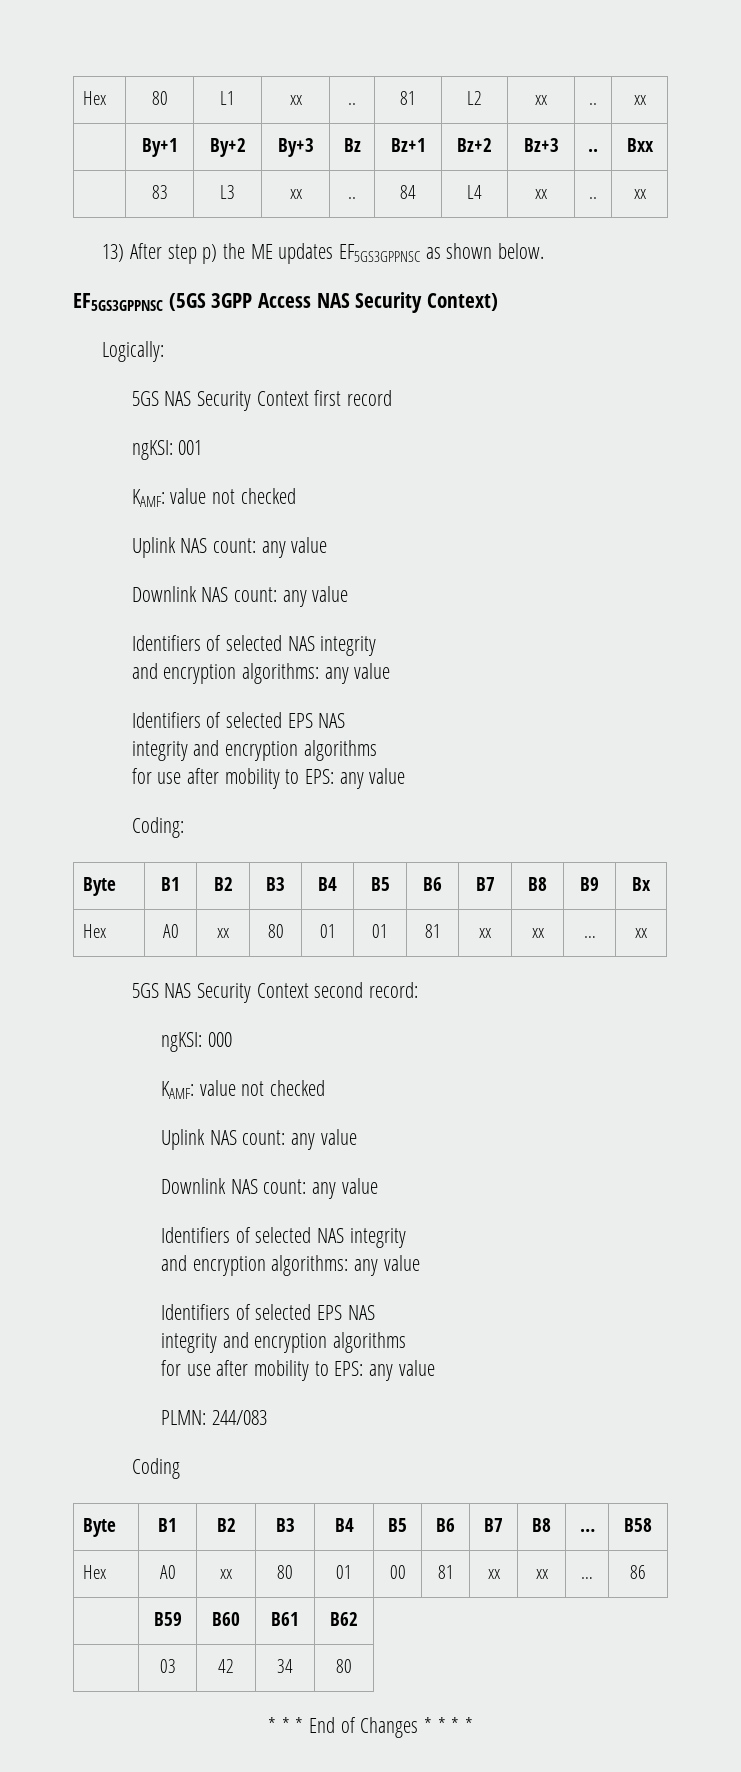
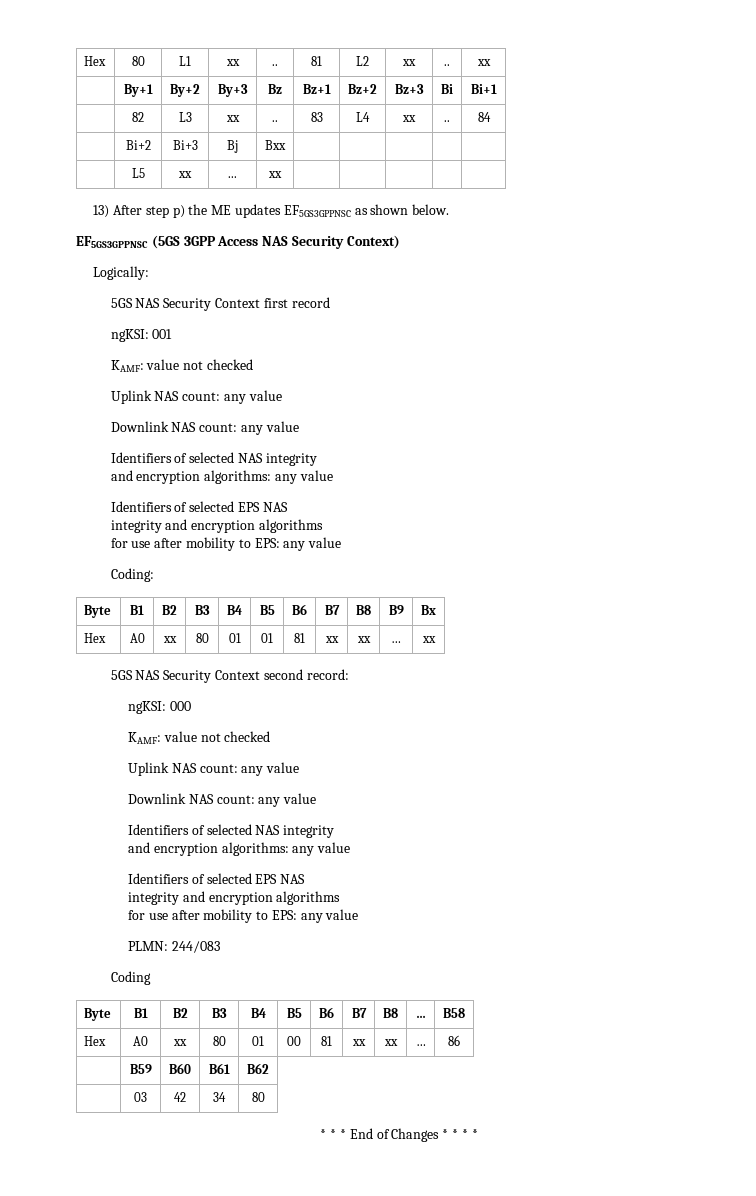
[588,148,598,152] [626,138,654,152] [151,185,168,199] .. | Bxx // | 83 -> [441,84,453,94] [470,84,497,94] [132,112,144,122] Bi | Bi+1 // | 82
[400,185,416,199] 84 -> [310,112,323,122] 83
[633,189,646,199] | xx -> [477,112,491,122] [125,140,151,150] [172,140,198,150] [227,140,238,153] [265,140,286,150] [131,168,145,178] [178,171,192,178] [228,176,237,178] [268,171,282,178] | 84 // | Bi+2 | Bi+3 | Bj | Bxx | | | | | // | L5 | xx | ... | xx | | | | |

